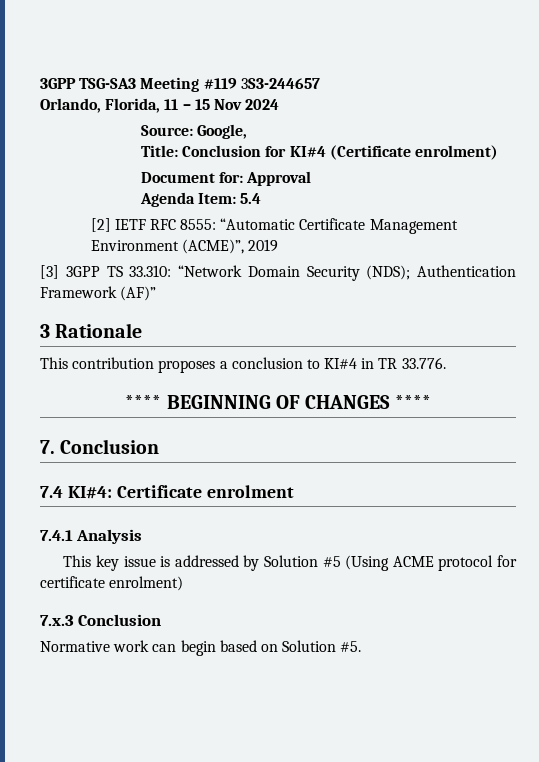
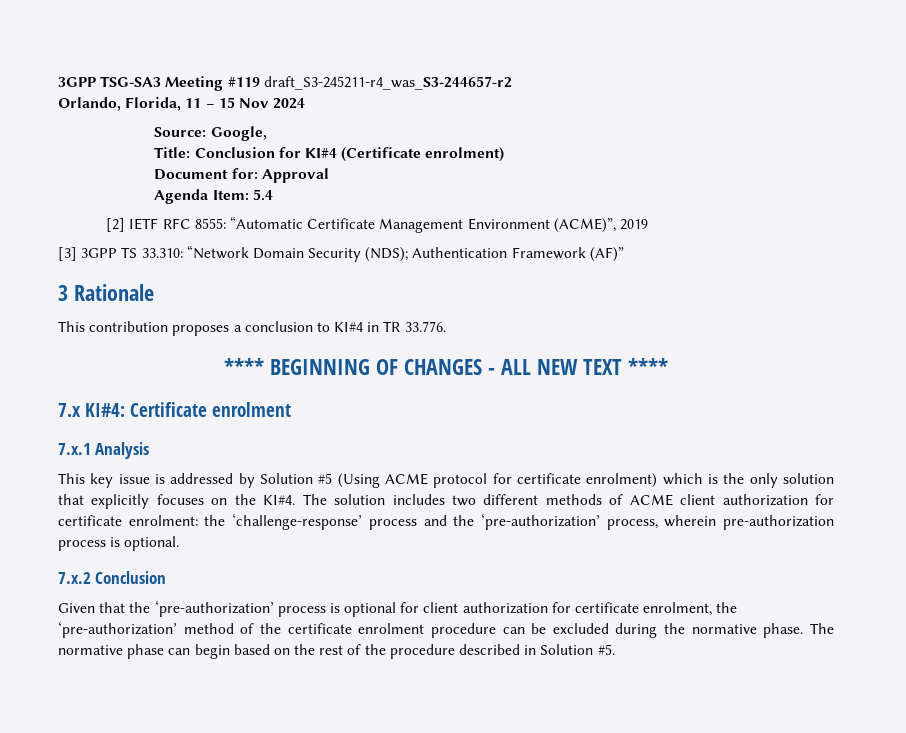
[240,78,320,89] 3S3-244657 -> [263,76,512,90] draft_S3-245211-r4_was_S3-244657-r2
[394,395,431,409] [40,439,160,454] [40,486,63,498] **** // 7. Conclusion // 7.4 -> [488,358,668,375] [58,403,81,417] - ALL NEW TEXT **** // 7.x
[40,530,73,541] 7.4.1 -> [58,443,91,455] 7.x.1
[40,614,162,626] [40,640,278,656] // 7.x.3 Conclusion // Normative work can begin based on -> [662,473,835,488] [58,494,834,509] [58,513,834,530] [58,536,180,551] [58,571,167,584] [58,600,738,617] [58,621,834,638] [58,644,537,659] which is the only solution that explicitly focuses on the KI#4. The solution includes two different methods of ACME client authorization for certificate enrolment: the ‘challenge-response’ process and the ‘pre-authorization’ process, wherein pre-authorization process is optional. // 7.x.2 Conclusion // Given that the ‘pre-authorization’ process is optional for client authorization for certificate enrolment, the ‘pre-authorization’ method of the certificate enrolment procedure can be excluded during the normative phase. The normative phase can begin based on the rest of the procedure described in

